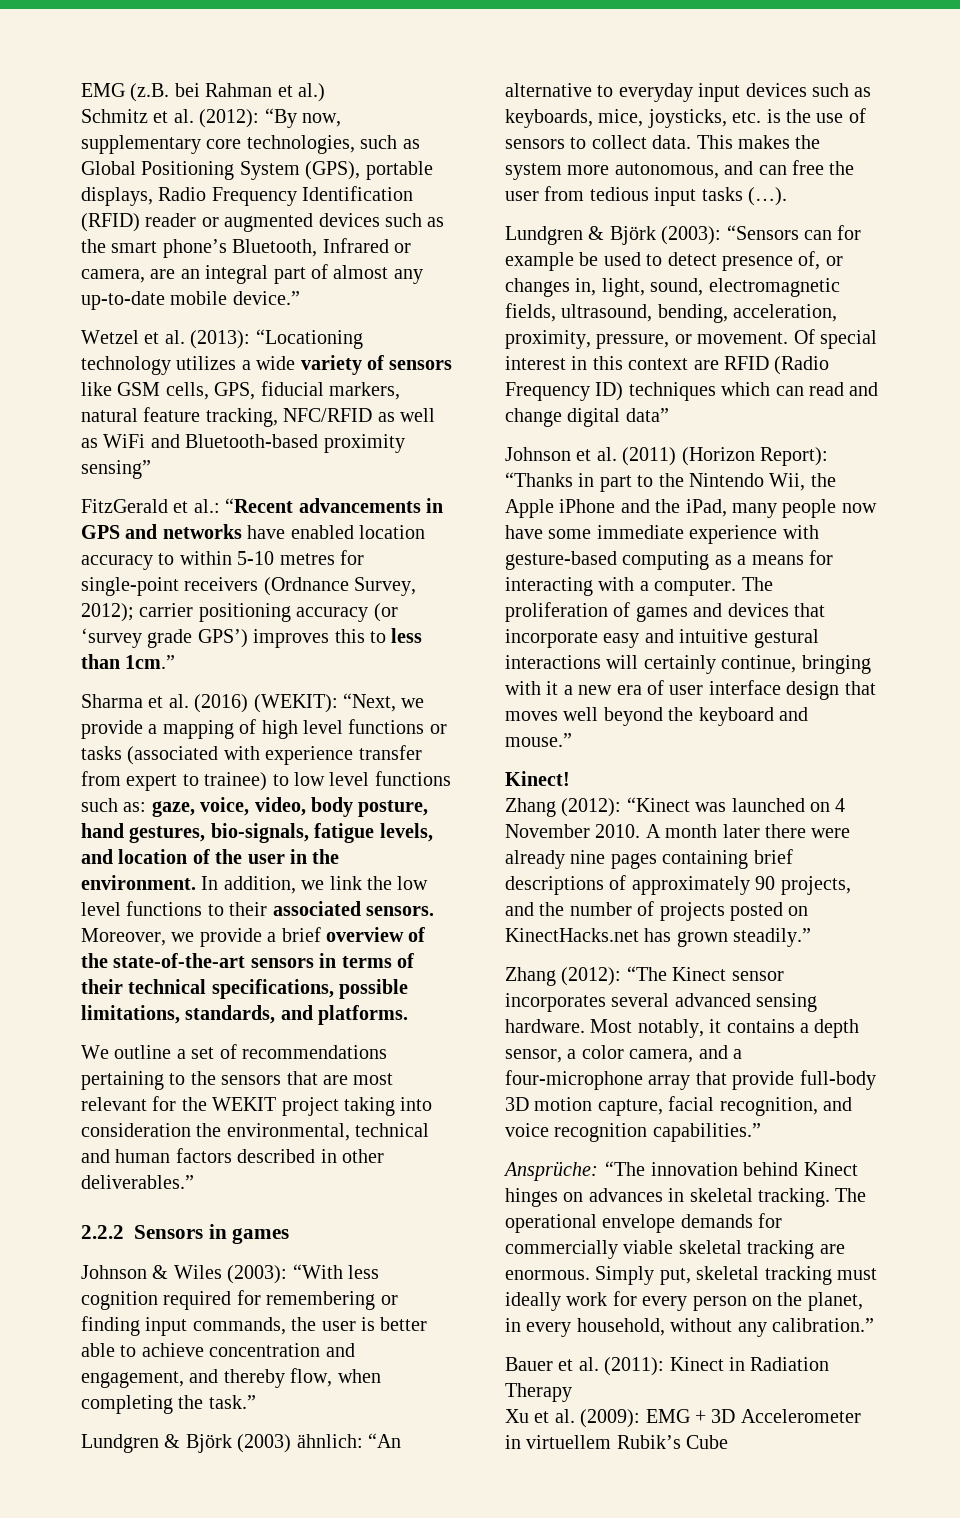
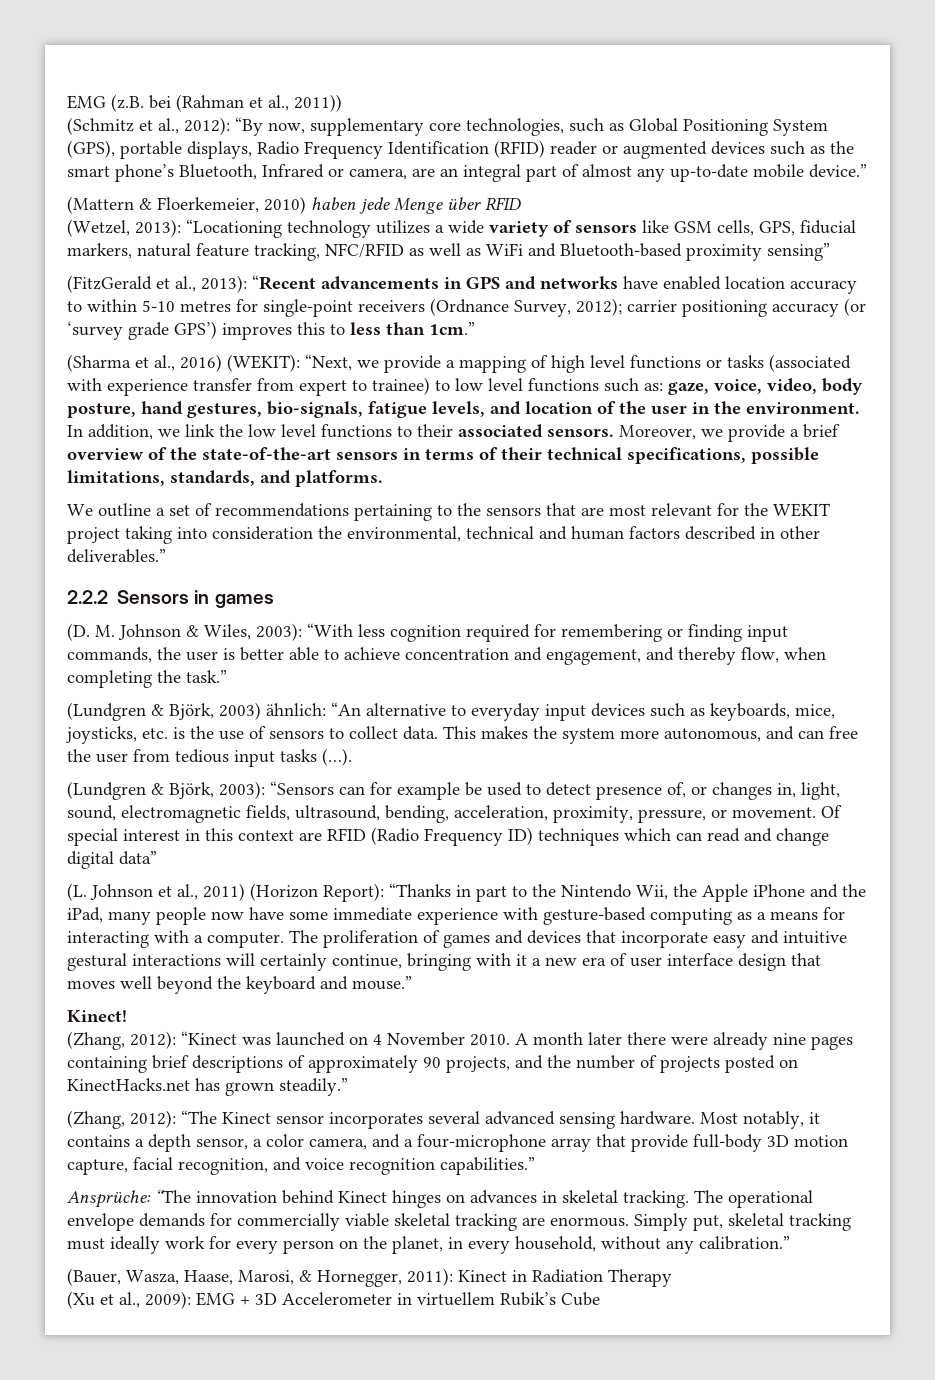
[205,83,325,102] [81,109,260,128] Rahman et al.) // Schmitz et al. (2012): -> [176,94,342,112] [67,117,230,135] (Rahman et al., 2011)) // (Schmitz et al., 2012):
[81,330,251,349] Wetzel et al. (2013): -> [67,196,521,214] [67,219,181,237] (Mattern & Floerkemeier, 2010) haben jede Menge über RFID // (Wetzel, 2013):
[81,499,220,513] FitzGerald et al.: -> [67,275,247,293] (FitzGerald et al., 2013):
[81,694,249,713] Sharma et al. (2016) -> [67,354,222,372] (Sharma et al., 2016)
[81,1265,288,1284] Johnson & Wiles (2003): -> [67,623,302,641] (D. M. Johnson & Wiles, 2003):
[81,1434,292,1453] Lundgren & Björk (2003) -> [67,702,261,721] (Lundgren & Björk, 2003)
[505,226,722,245] Lundgren & Björk (2003): -> [67,781,265,800] (Lundgren & Björk, 2003):
(669, 415) none -> [67,883,87,901] (L.
[596,447,677,466] al. (2011) -> [177,883,245,901] al., 2011)
[505,798,622,817] Zhang (2012): -> [67,1031,176,1050] (Zhang, 2012):
[505,967,622,986] Zhang (2012): -> [67,1110,176,1129] (Zhang, 2012):
[505,1357,665,1376] Bauer et al. (2011): -> [67,1268,453,1287] (Bauer, Wasza, Haase, Marosi, & Hornegger, 2011):
[505,1409,641,1428] Xu et al. (2009): -> [67,1291,191,1309] (Xu et al., 2009):

